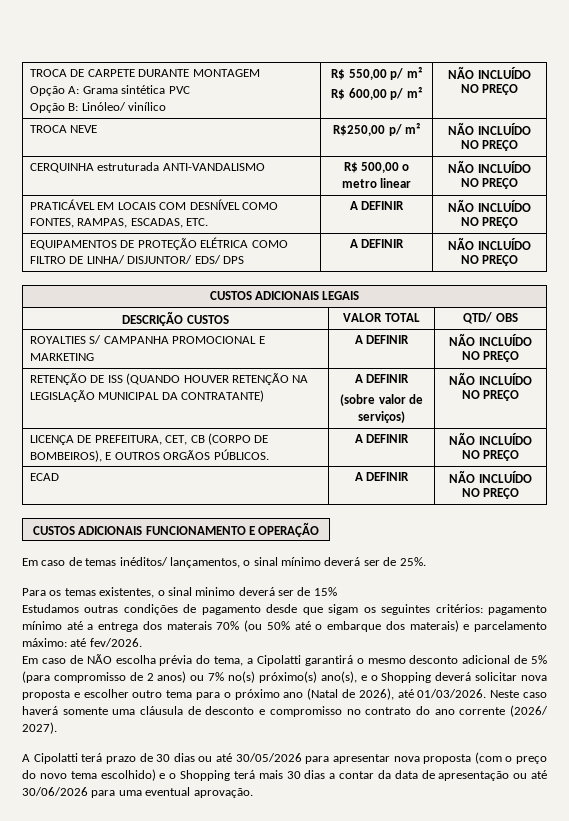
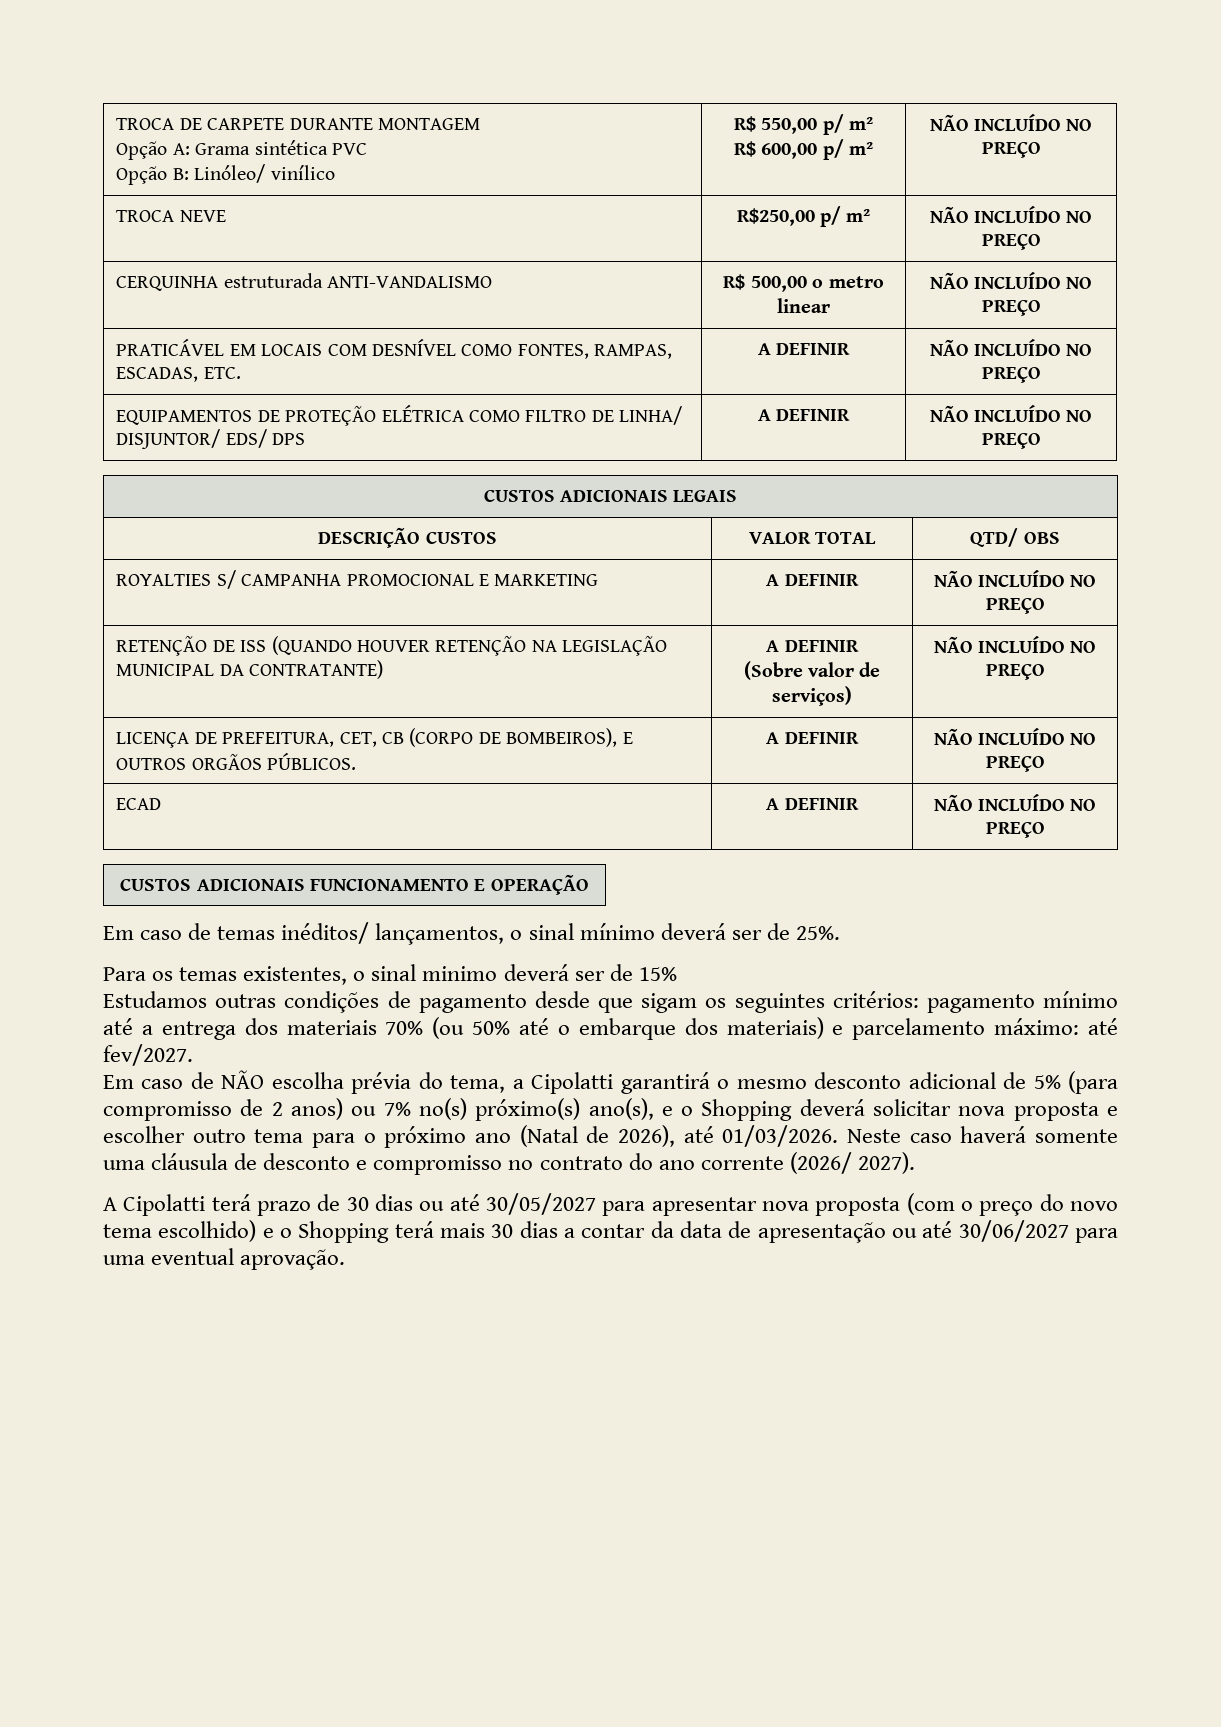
[340,394,376,406] (sobre -> [743,661,803,680] (Sobre
[166,621,212,630] materais -> [286,1020,377,1035] materiais
[409,620,459,632] materais) -> [726,1017,824,1039] materiais)
[89,638,142,647] fev/2026. -> [103,1044,193,1066] fev/2027.
[235,753,302,762] 30/05/2026 -> [485,1193,596,1215] 30/05/2027
[22,787,88,796] 30/06/2026 -> [958,1220,1069,1242] 30/06/2027

